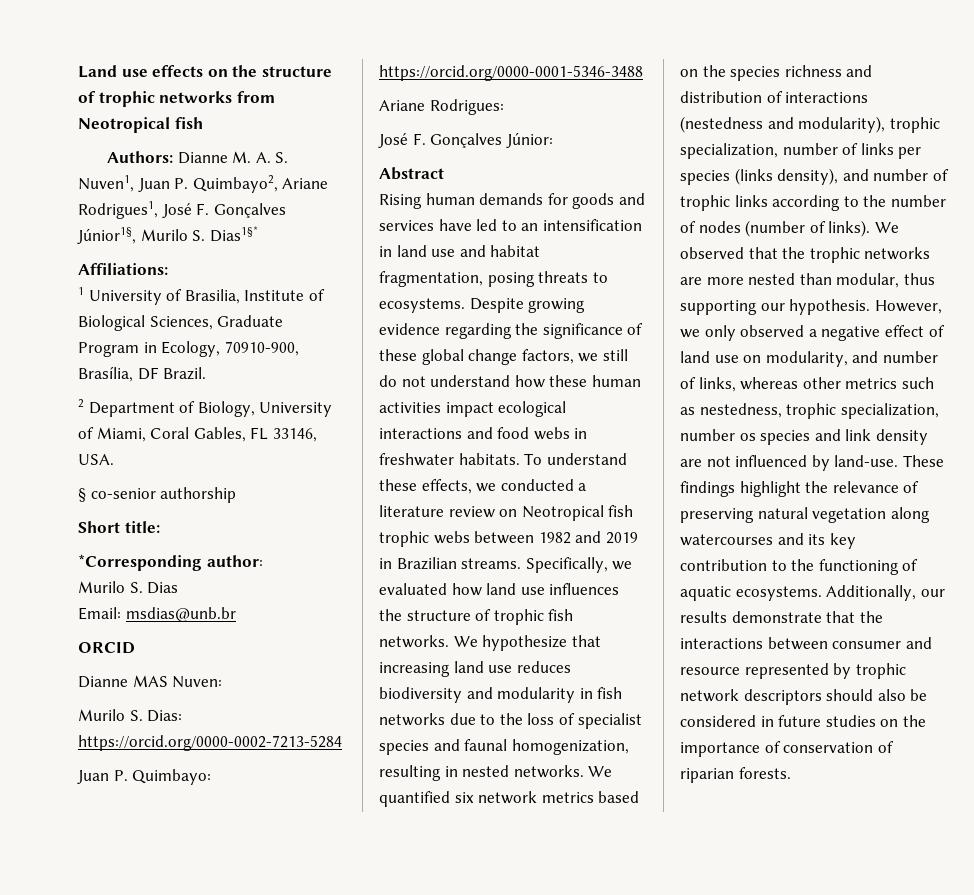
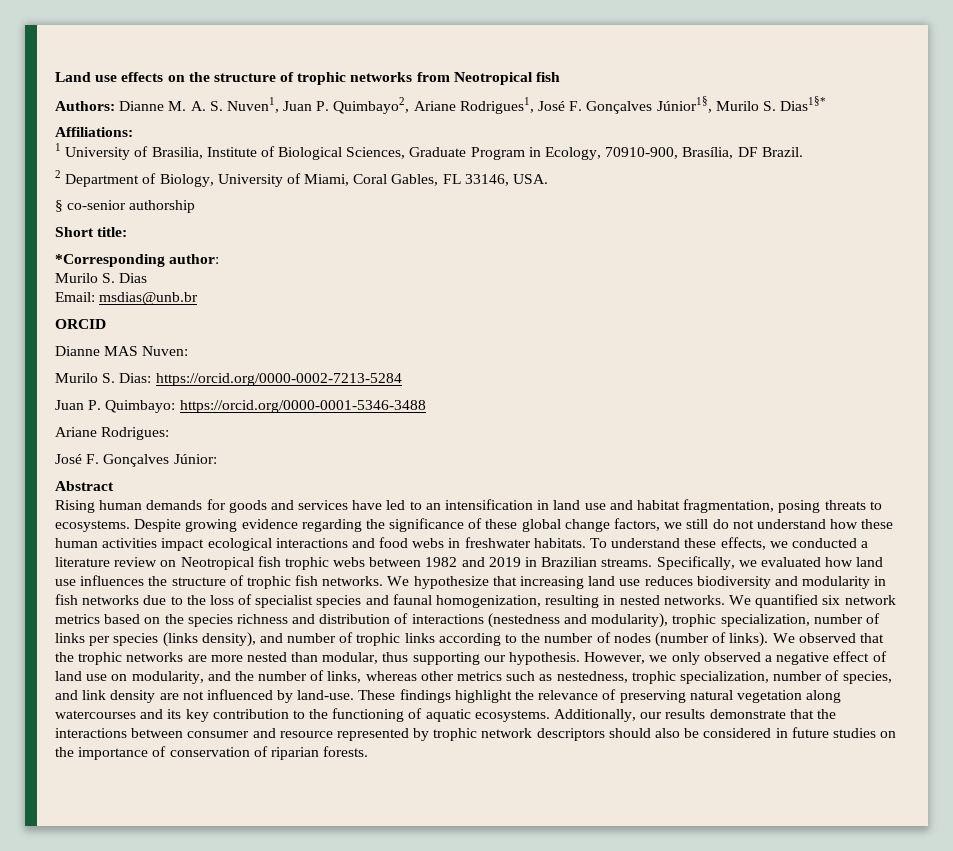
(879, 357) none -> [234,671,254,681] the
[739,430,811,445] os species -> [825,670,892,684] of species,

